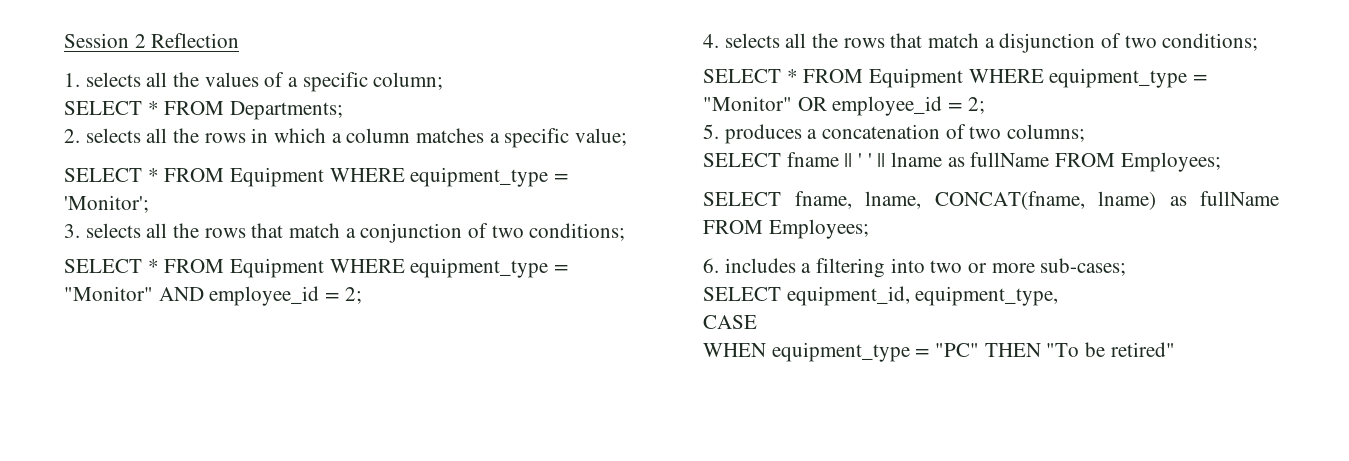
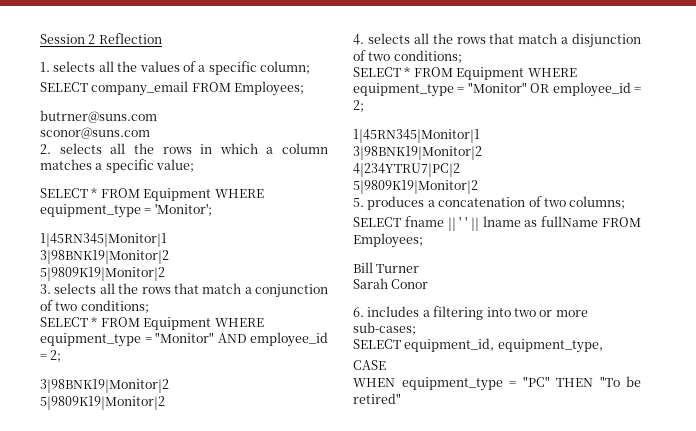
[147,101,344,120] * FROM Departments; -> [91,81,305,96] [40,110,157,123] [40,127,150,139] company_email FROM Employees; // butrner@suns.com // sconor@suns.com
(149, 204) none -> [40,233,167,247] [40,250,169,264] [40,267,165,281] // 1|45RN345|Monitor|1 // 3|98BNK19|Monitor|2 // 5|9809K19|Monitor|2
(362, 295) none -> [40,379,169,393] [40,396,165,410] // 3|98BNK19|Monitor|2 // 5|9809K19|Monitor|2
(985, 105) none -> [353,129,480,143] [353,146,482,160] [353,163,460,177] [353,180,478,194] // 1|45RN345|Monitor|1 // 3|98BNK19|Monitor|2 // 4|234YTRU7|PC|2 // 5|9809K19|Monitor|2
[703,191,1279,210] [703,219,869,239] SELECT fname, lname, CONCAT(fname, lname) as fullName FROM Employees; -> [353,262,420,273] [353,278,429,289] Bill Turner // Sarah Conor

